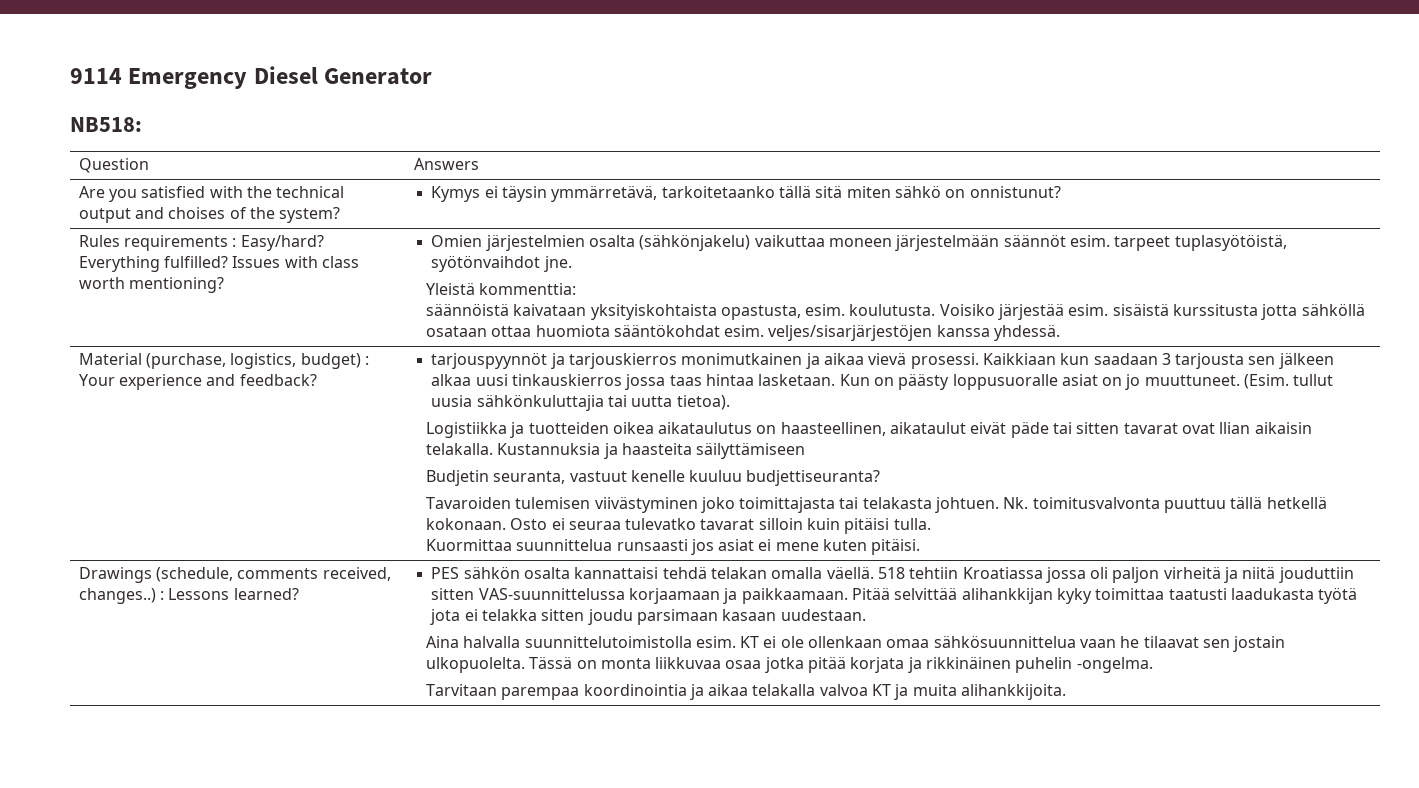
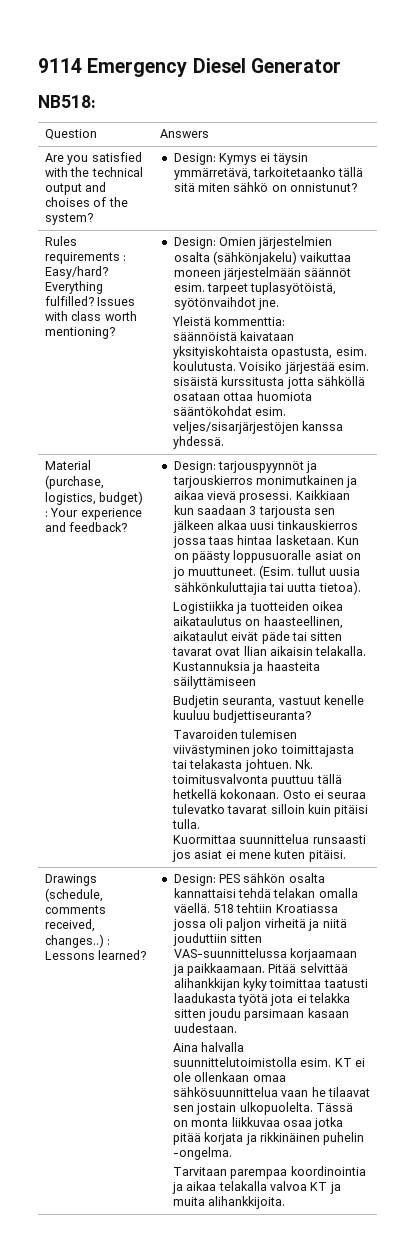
(341, 215) none -> [173,153,216,165] Design:
(225, 285) none -> [173,237,216,249] Design:
(317, 380) none -> [173,461,216,473] Design:
(299, 594) none -> [173,874,216,886] Design:

